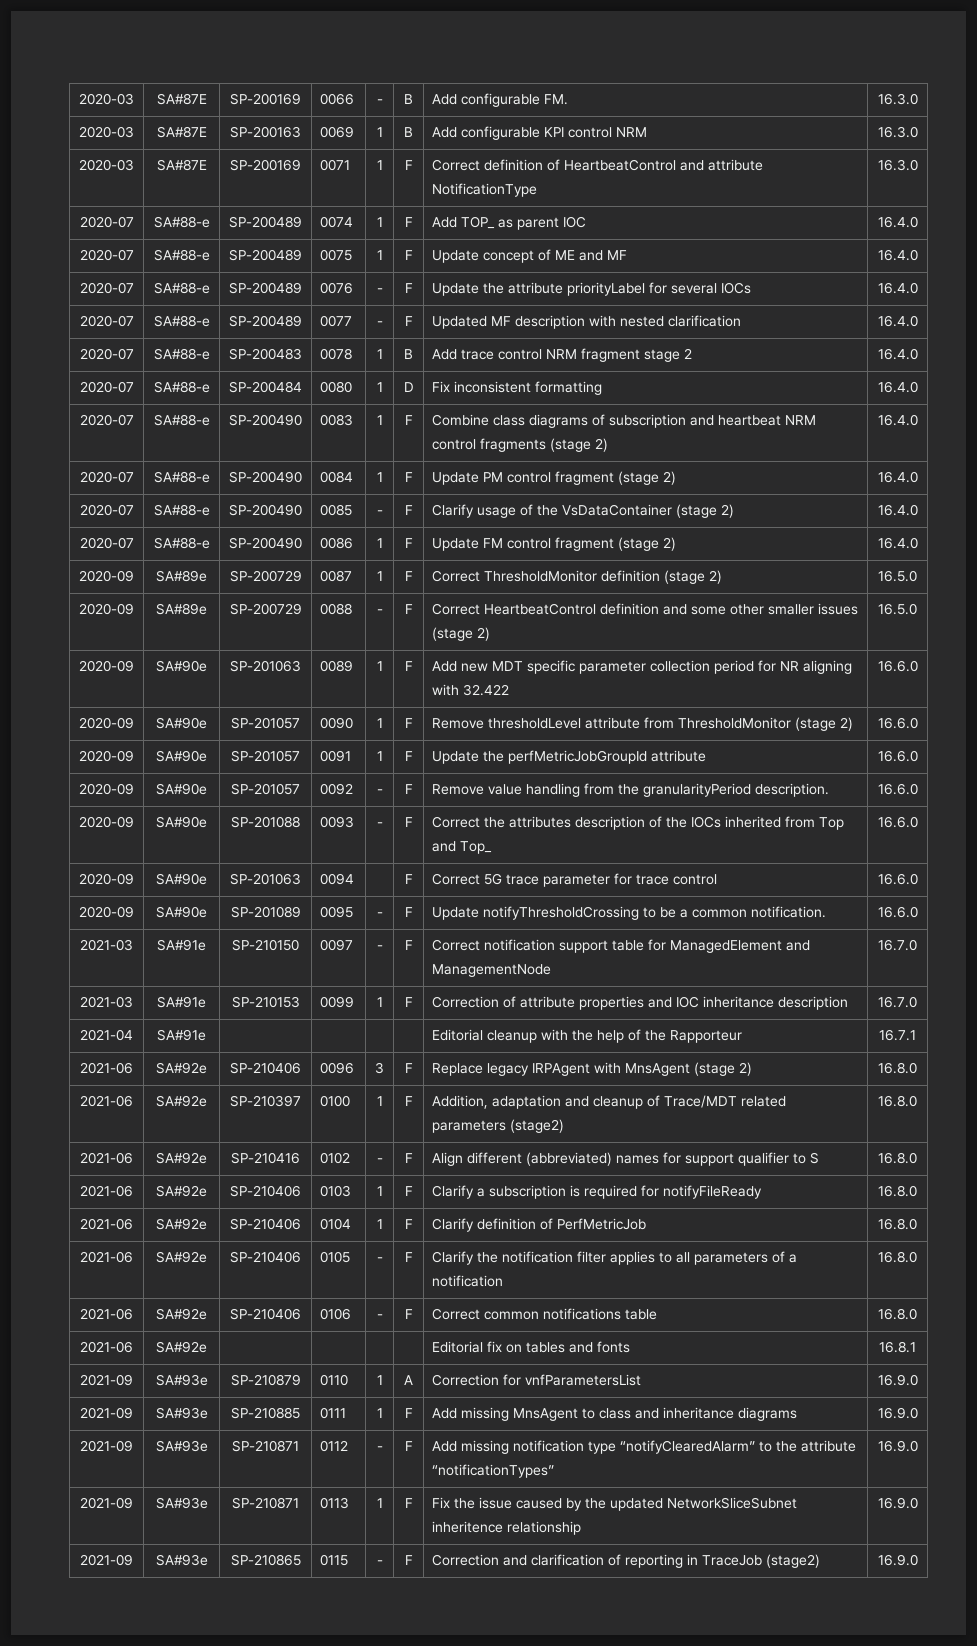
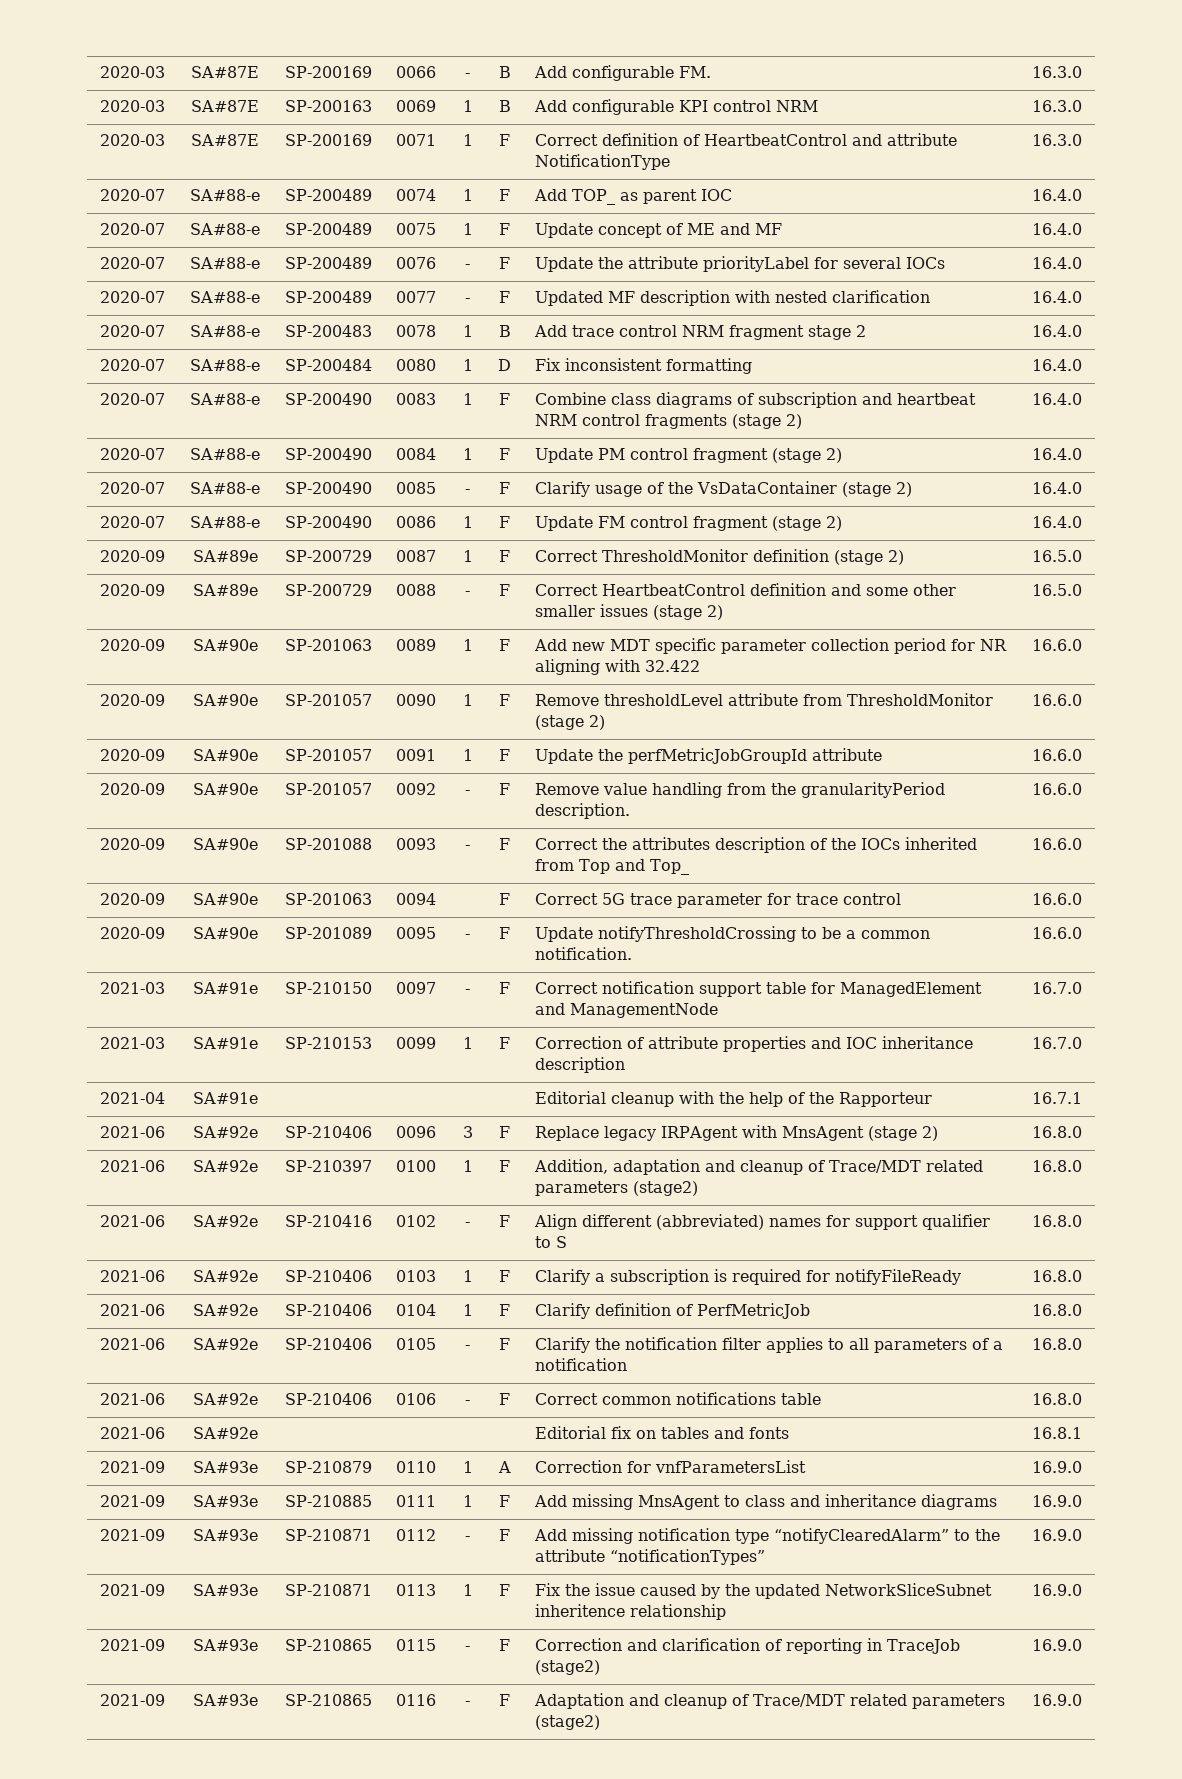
(918, 1560) none -> [100,1694,165,1706] [192,1694,258,1706] [285,1694,373,1706] [396,1694,437,1706] [465,1701,470,1706] [499,1694,510,1706] [534,1693,1006,1709] [535,1715,601,1730] [1031,1694,1082,1706] // 2021-09 | SA#93e | SP-210865 | 0116 | - | F | Adaptation and cleanup of Trace/MDT related parameters (stage2) | 16.9.0

